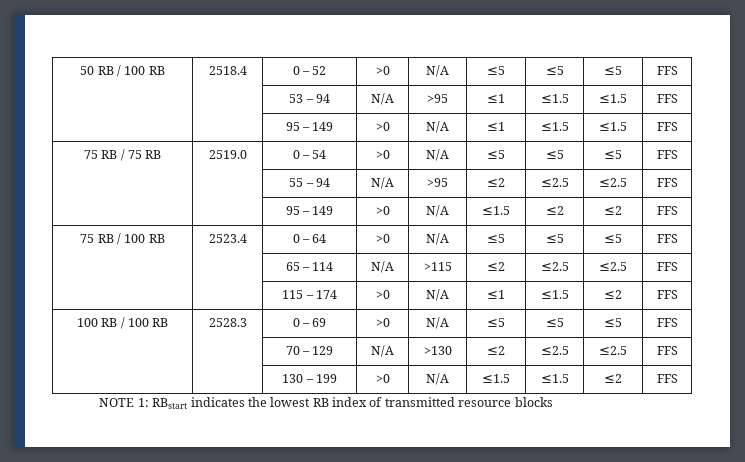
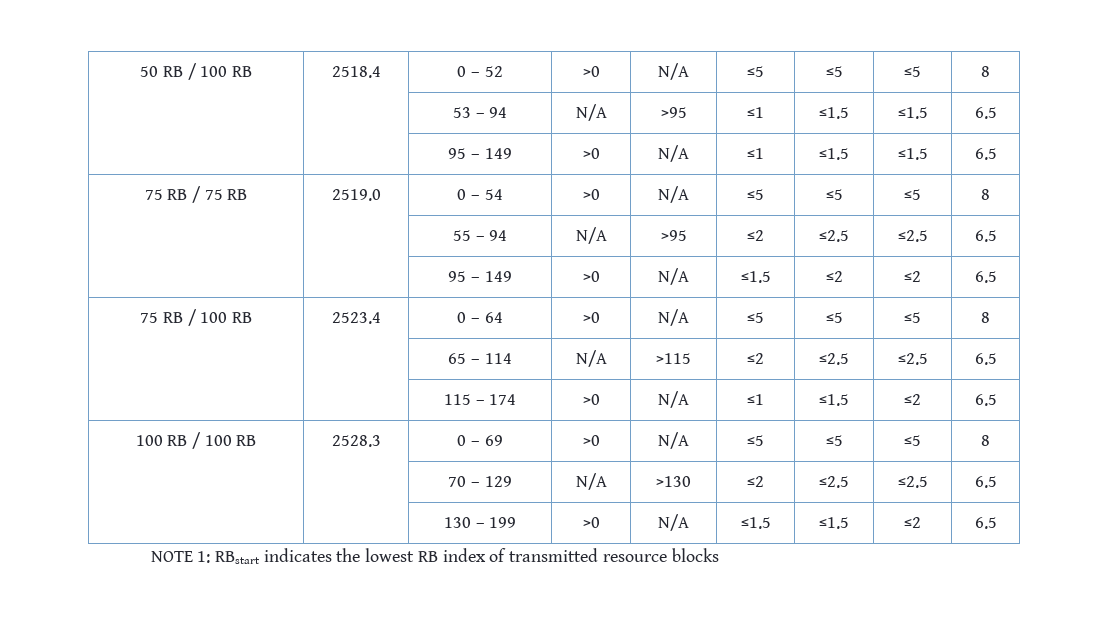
[656,66,678,75] FFS -> [981,66,990,77] 8
[656,94,678,103] FFS -> [974,107,997,119] 6.5
[656,122,678,131] FFS -> [974,148,997,160] 6.5
[656,150,678,159] FFS -> [981,189,990,200] 8
[656,178,678,187] FFS -> [974,230,997,242] 6.5
[656,206,678,215] FFS -> [974,271,997,283] 6.5
[656,234,678,243] FFS -> [981,312,990,323] 8
[656,262,678,271] FFS -> [974,353,997,365] 6.5
[656,290,678,299] FFS -> [974,394,997,406] 6.5
[656,318,678,327] FFS -> [981,435,990,446] 8
[656,346,678,355] FFS -> [974,476,997,488] 6.5
[656,374,678,383] FFS -> [974,517,997,529] 6.5

